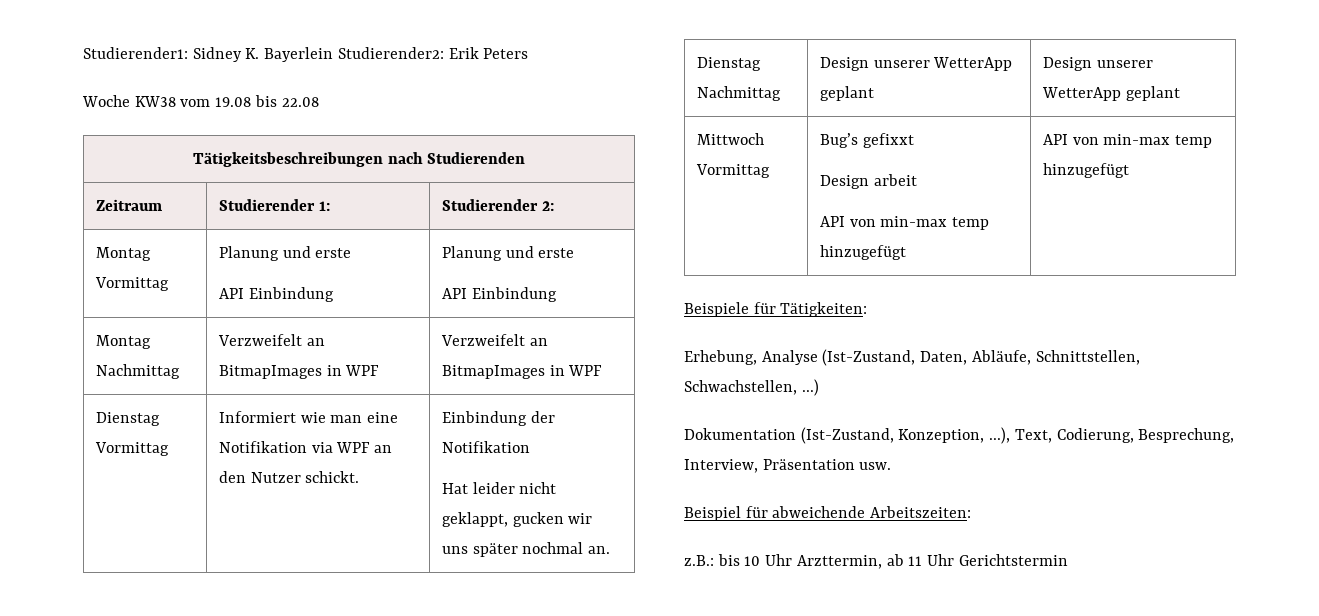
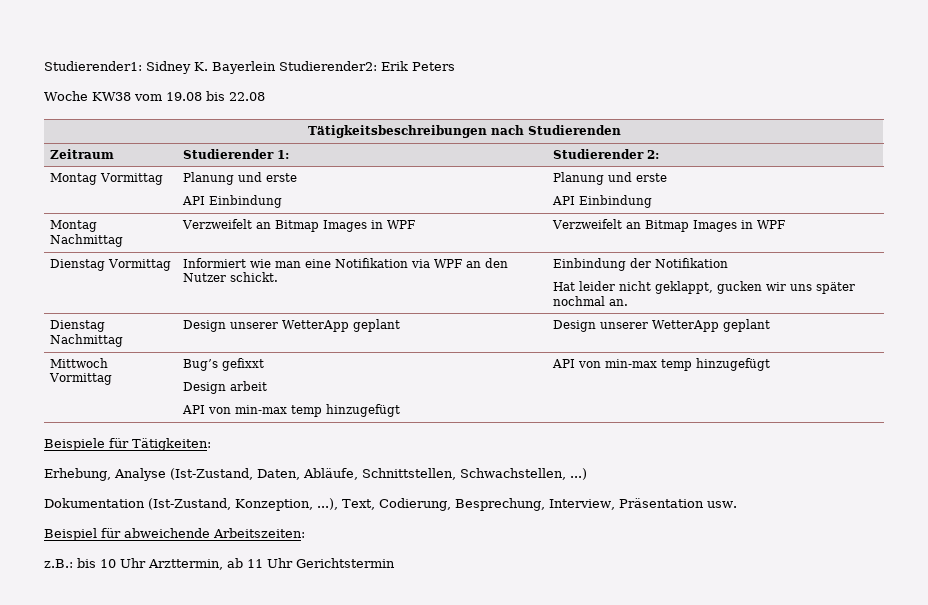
[218,365,322,379] BitmapImages -> [274,220,367,232] Bitmap Images
[441,365,545,379] BitmapImages -> [644,220,737,232] Bitmap Images

